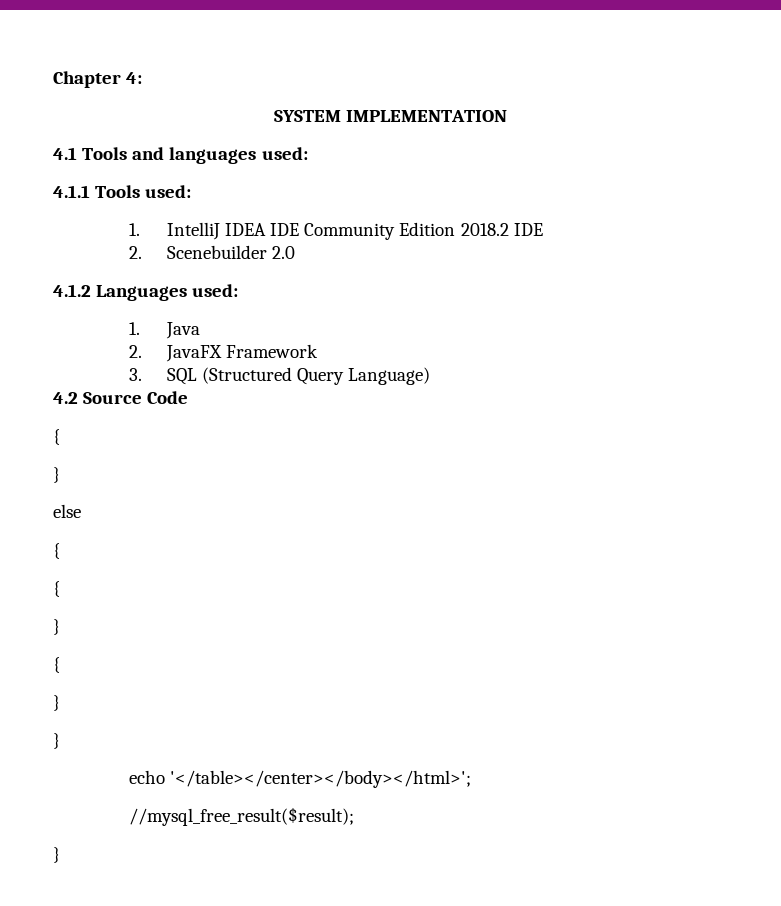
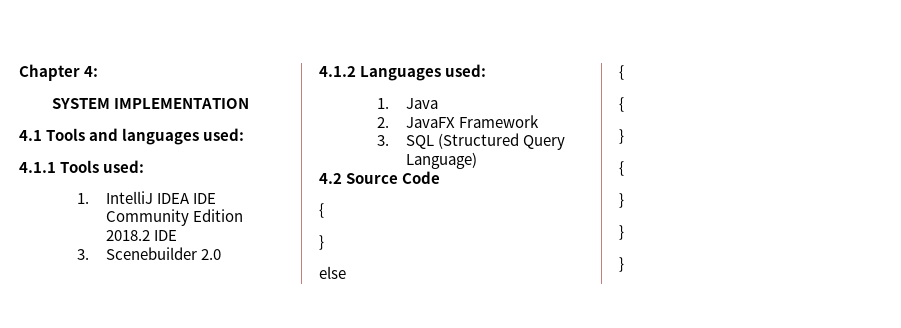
[128,246,142,259] 2. -> [76,249,89,260] 3.
[128,770,472,788] [128,807,354,826] // echo '</table></center></body></html>'; // //mysql_free_result($result); -> (624, 232) none

